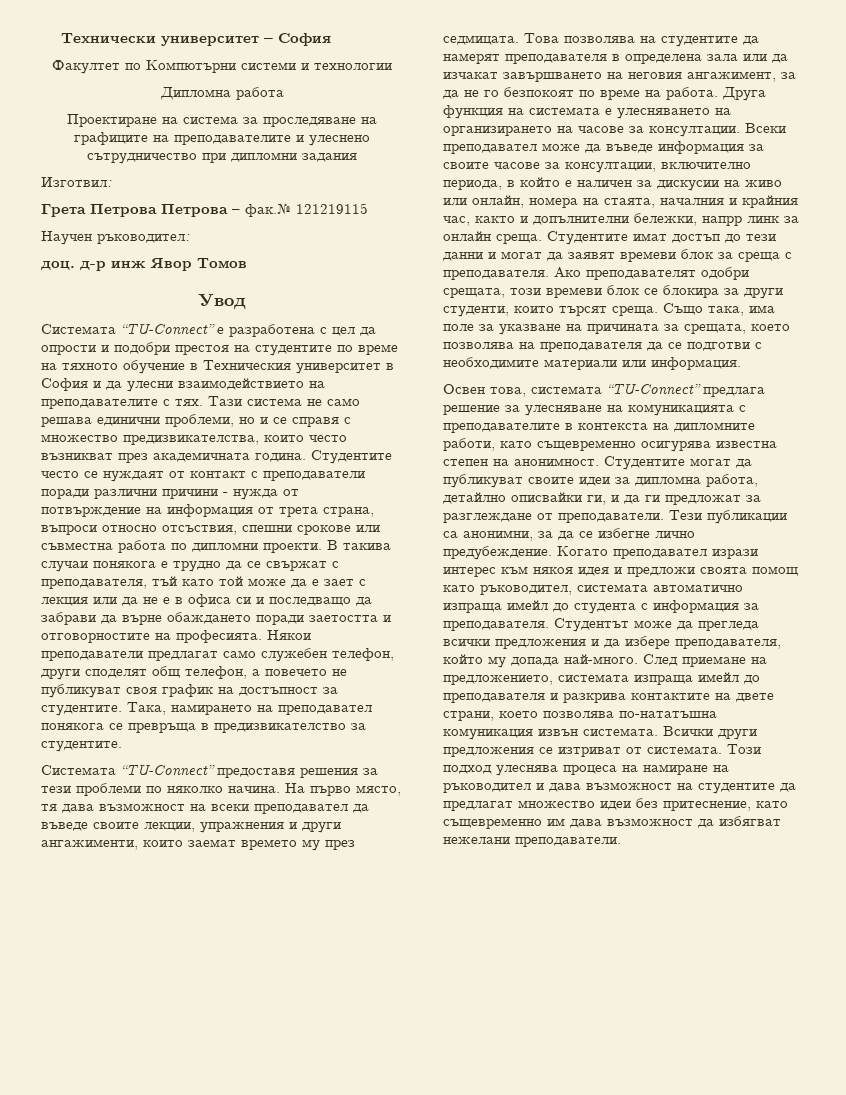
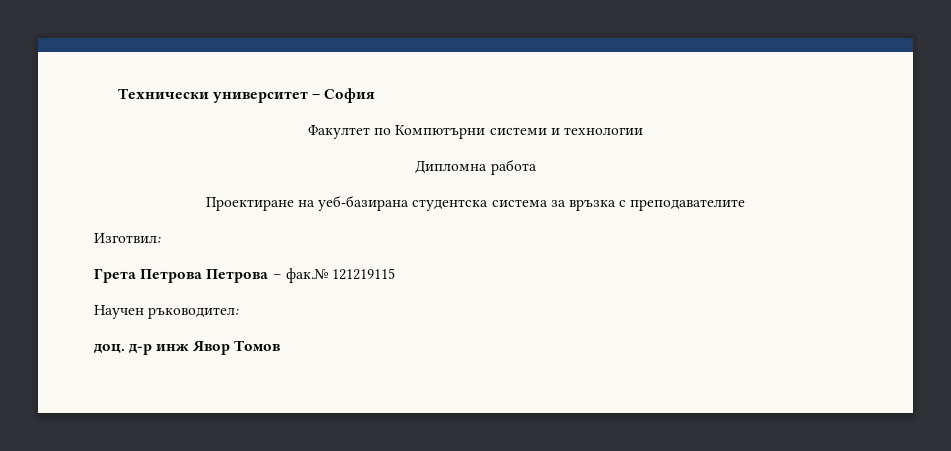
[183,116,377,127] [74,132,370,146] [87,152,357,164] система за проследяване на графиците на преподавателите и улеснено сътрудничество при дипломни задания -> [318,195,746,211] уеб-базирана студентска система за връзка с преподавателите
[198,294,246,309] [41,324,376,337] [41,342,398,356] [41,360,394,374] [41,378,325,392] [41,396,360,409] [41,414,351,427] [41,434,347,445] [41,450,392,464] [41,471,365,482] [41,489,299,500] [41,504,374,517] [41,525,380,535] [41,540,391,553] [41,561,339,572] [41,576,366,589] [41,594,372,607] [41,612,391,625] [41,630,311,643] [41,648,394,662] [41,666,347,680] [41,684,338,698] [41,702,372,716] [41,723,366,733] [41,741,122,752] [41,765,378,778] [41,783,401,796] [41,803,369,814] [41,822,341,833] [41,839,355,851] [443,33,759,47] [443,53,788,64] [443,71,796,82] [443,87,766,101] [443,105,731,119] [443,123,786,137] [443,141,764,154] [443,162,751,173] [443,177,782,191] [443,195,798,208] [443,213,799,226] [443,231,776,245] [443,249,792,262] [443,267,749,280] [443,285,783,299] [443,303,775,317] [443,324,790,335] [443,342,762,352] [443,357,741,370] [443,384,765,397] [443,404,746,416] [443,422,755,433] [443,438,777,452] [443,456,752,470] [443,474,758,488] [443,492,761,505] [443,510,787,524] [443,528,695,541] [443,546,758,560] [443,566,799,577] [443,584,743,595] [443,600,759,614] [443,618,759,632] [443,636,781,649] [443,654,767,668] [443,672,760,685] [443,693,774,703] [443,711,717,721] [443,726,757,740] [443,744,761,757] [443,764,729,776] [443,782,796,794] [443,798,788,811] [443,816,781,829] [443,837,621,847] // Увод // Системата “TU-Connect” е разработена с цел да опрости и подобри престоя на студентите по време на тяхното обучение в Техническия университет в София и да улесни взаимодействието на преподавателите с тях. Тази система не само решава единични проблеми, но и се справя с множество предизвикателства, които често възникват през академичната година. Студентите често се нуждаят от контакт с преподаватели поради различни причини - нужда от потвърждение на информация от трета страна, въпроси относно отсъствия, спешни срокове или съвместна работа по дипломни проекти. В такива случаи понякога е трудно да се свържат с преподавателя, тъй като той може да е зает с лекция или да не е в офиса си и последващо да забрави да върне обаждането поради заетостта и отговорностите на професията. Някои преподаватели предлагат само служебен телефон, други споделят общ телефон, а повечето не публикуват своя график на достъпност за студентите. Така, намирането на преподавател понякога се превръща в предизвикателство за студентите. // Системата “TU-Connect” предоставя решения за тези проблеми по няколко начина. На първо място, тя дава възможност на всеки преподавател да въведе своите лекции, упражнения и други ангажименти, които заемат времето му през седмицата. Това позволява на студентите да намерят преподавателя в определена зала или да изчакат завършването на неговия ангажимент, за да не го безпокоят по време на работа. Друга функция на системата е улесняването на организирането на часове за консултации. Всеки преподавател може да въведе информация за своите часове за консултации, включително периода, в който е наличен за дискусии на живо или онлайн, номера на стаята, началния и крайния час, както и допълнителни бележки, напрр линк за онлайн среща. Студентите имат достъп до тези данни и могат да заявят времеви блок за среща с преподавателя. Ако преподавателят одобри срещата, този времеви блок се блокира за други студенти, които търсят среща. Също така, има поле за указване на причината за срещата, което позволява на преподавателя да се подготви с необходимите материали или информация. // Освен това, системата “TU-Connect” предлага решение за улесняване на комуникацията с преподавателите в контекста на дипломните работи, като същевременно осигурява известна степен на анонимност. Студентите могат да публикуват своите идеи за дипломна работа, детайлно описвайки ги, и да ги предложат за разглеждане от преподаватели. Тези публикации са анонимни, за да се избегне лично предубеждение. Когато преподавател изрази интерес към някоя идея и предложи своята помощ като ръководител, системата автоматично изпраща имейл до студента с информация за преподавателя. Студентът може да прегледа всички предложения и да избере преподавателя, който му допада най-много. След приемане на предложението, системата изпраща имейл до преподавателя и разкрива контактите на двете страни, което позволява по-нататъшна комуникация извън системата. Всички други предложения се изтриват от системата. Този подход улеснява процеса на намиране на ръководител и дава възможност на студентите да предлагат множество идеи без притеснение, като същевременно им дава възможност да избягват нежелани преподаватели. -> (280, 345) none

